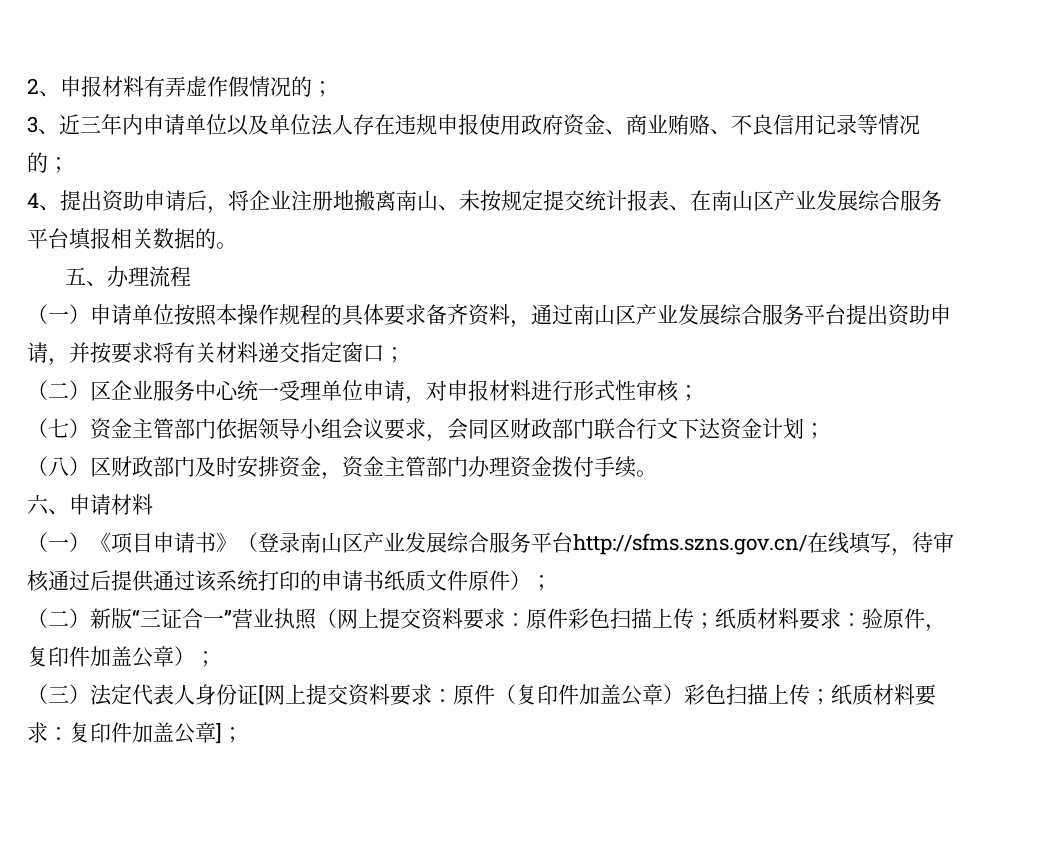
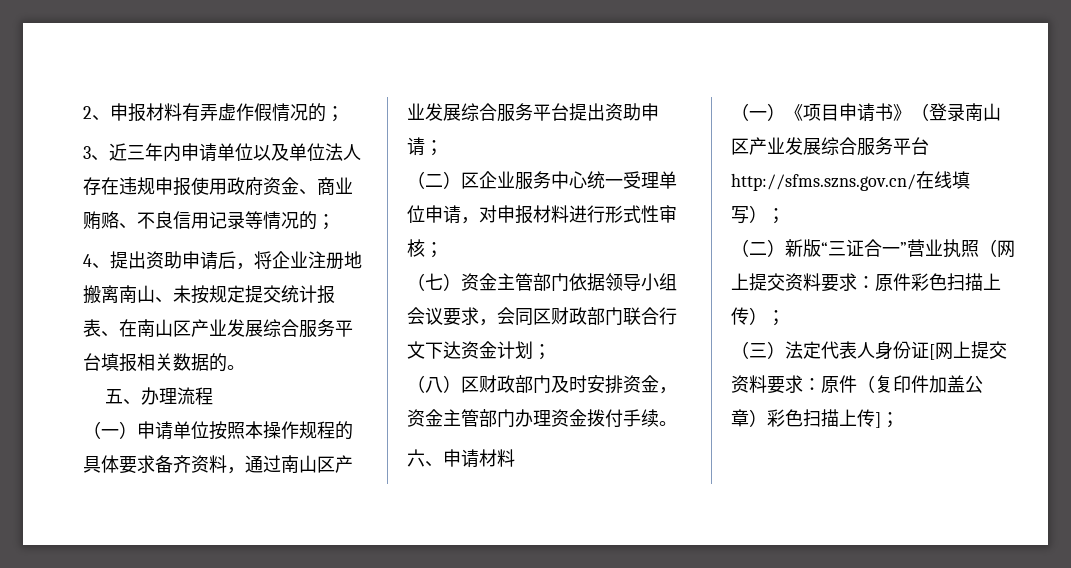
[48,342,384,366] ，并按要求将有关材料递交指定窗口 -> (425, 146) none
[891,532,954,556] [27,570,510,592] ，待审核通过后提供通过该系统打印的申请书纸质文件原件 -> (749, 215) none
[694,608,946,632] [27,646,174,668] ；纸质材料要求：验原件，复印件加盖公章 -> (749, 316) none
[810,684,936,706] [27,722,216,744] ；纸质材料要求：复印件加盖公章 -> (875, 418) none

